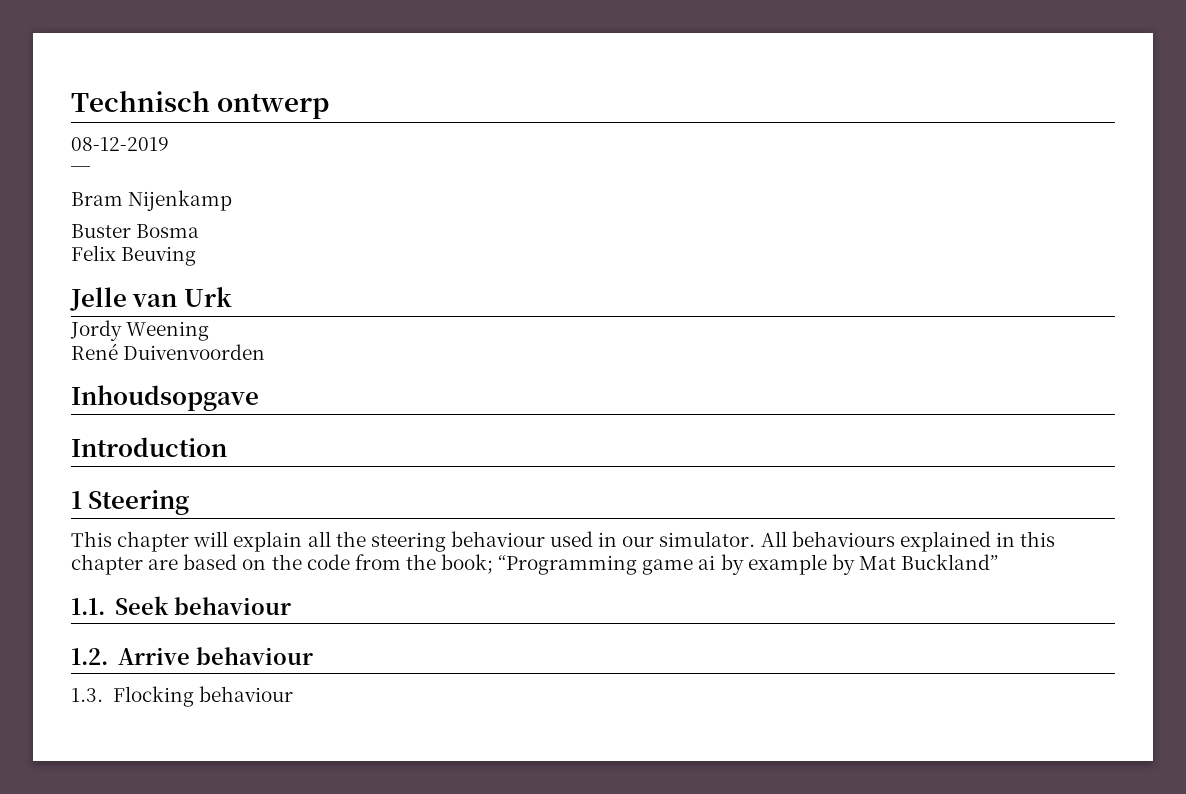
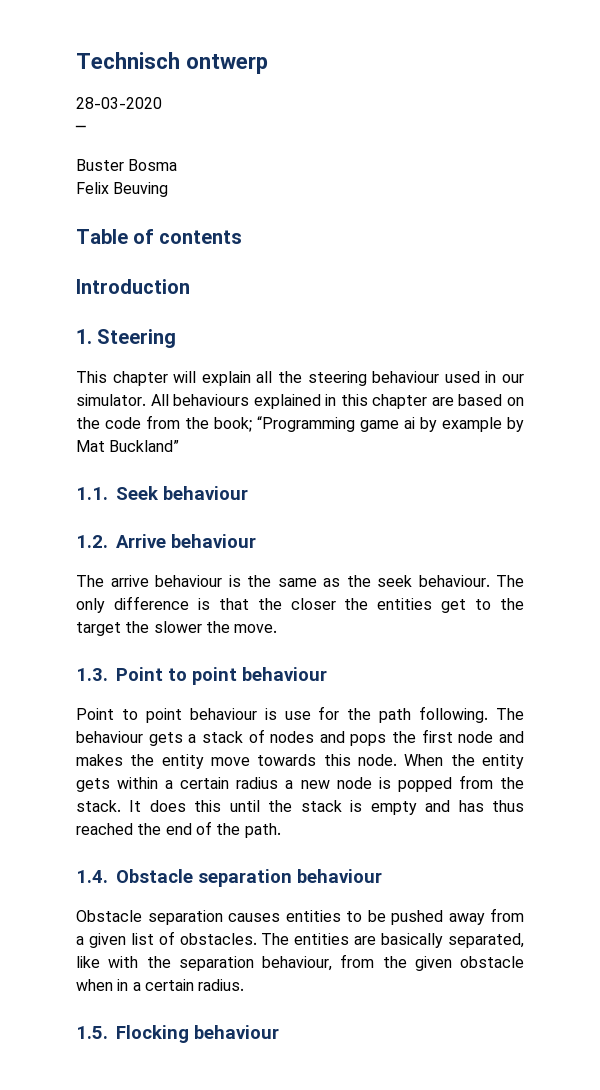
[71,137,169,151] 08-12-2019 -> [76,97,162,109] 28-03-2020
[71,190,233,211] // Bram Nijenkamp -> (86, 128) none
[70,287,232,311] [70,320,210,341] [71,343,266,360] [71,385,259,411] Jelle van Urk // Jordy Weening // René Duivenvoorden // Inhoudsopgave -> [76,229,242,244] Table of contents
[71,491,82,509] 1 -> [76,329,92,344] 1.
[71,688,103,702] 1.3. -> [76,575,524,587] [76,596,524,613] [76,621,278,636] [76,667,327,685] [76,706,524,723] [76,729,524,746] [76,754,524,769] [76,775,525,792] [76,800,524,815] [76,821,281,838] [76,869,382,887] [76,908,524,925] [76,931,524,948] [76,954,524,971] [76,979,245,991] [76,1026,108,1039] The arrive behaviour is the same as the seek behaviour. The only difference is that the closer the entities get to the target the slower the move. // 1.3. Point to point behaviour // Point to point behaviour is use for the path following. The behaviour gets a stack of nodes and pops the first node and makes the entity move towards this node. When the entity gets within a certain radius a new node is popped from the stack. It does this until the stack is empty and has thus reached the end of the path. // 1.4. Obstacle separation behaviour // Obstacle separation causes entities to be pushed away from a given list of obstacles. The entities are basically separated, like with the separation behaviour, from the given obstacle when in a certain radius. // 1.5.

